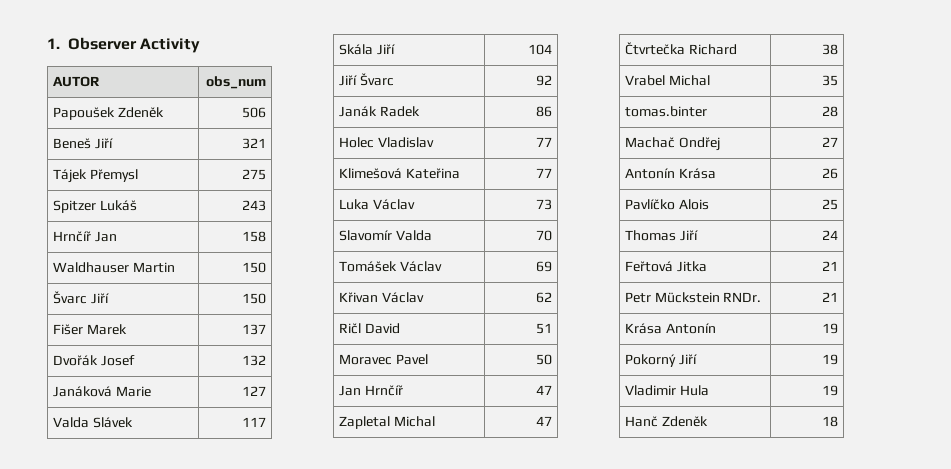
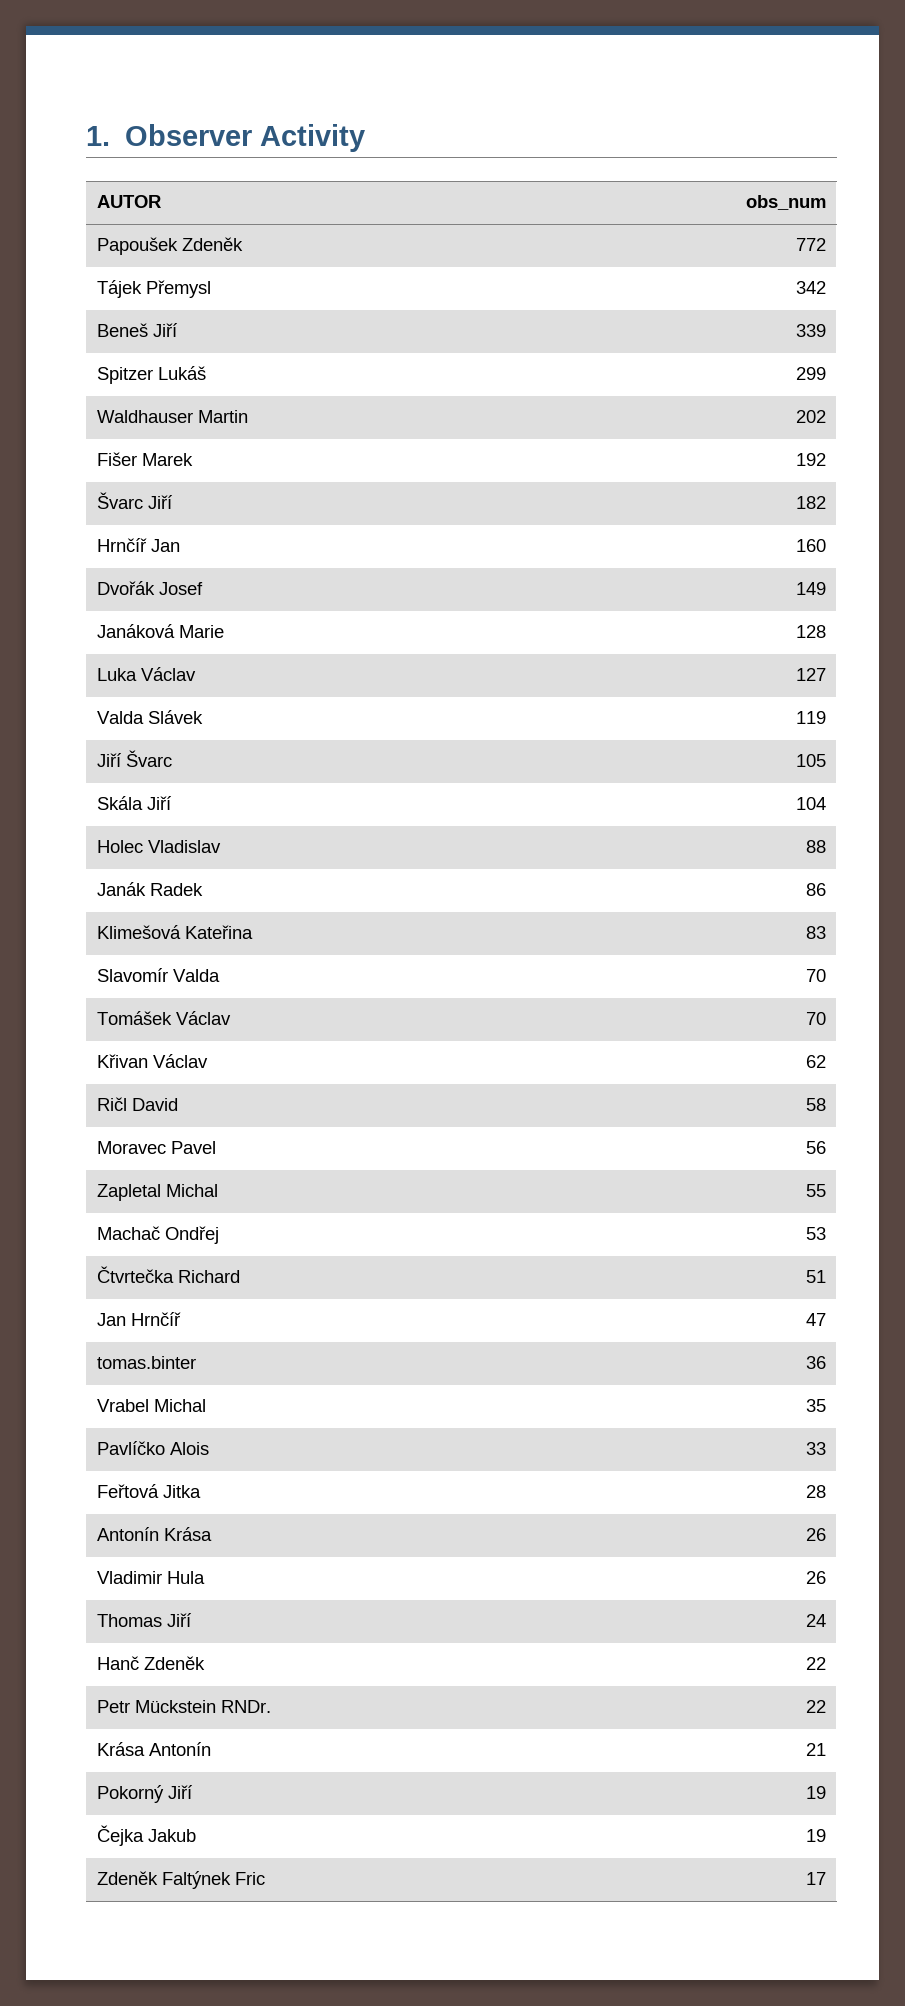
[242,107,267,118] [52,138,113,149] [242,138,267,149] [52,169,138,183] [242,169,267,180] [52,200,137,213] [242,200,267,211] [52,231,117,242] [242,231,267,242] [52,262,175,273] [242,262,267,273] [52,291,109,304] [242,293,267,304] [52,324,127,335] [242,324,267,335] 506 // Beneš Jiří | 321 // Tájek Přemysl | 275 // Spitzer Lukáš | 243 // Hrnčíř Jan | 158 // Waldhauser Martin | 150 // Švarc Jiří | 150 // Fišer Marek | 137 -> [796,238,827,251] [96,280,211,298] [796,281,827,294] [96,323,178,337] [796,324,827,337] [96,366,206,384] [796,367,827,380] [96,410,248,423] [796,410,827,423] [96,452,193,466] [796,453,827,466] [96,492,173,509] [796,496,827,509] [96,538,180,552] [796,539,827,552] 772 // Tájek Přemysl | 342 // Beneš Jiří | 339 // Spitzer Lukáš | 299 // Waldhauser Martin | 202 // Fišer Marek | 192 // Švarc Jiří | 182 // Hrnčíř Jan | 160
[242,355,267,366] 132 -> [796,582,827,595] 149
(151, 391) none -> [796,625,827,638] [96,667,196,681] | 128 // Luka Václav
[242,417,267,427] 117 -> [796,711,827,724] [96,750,172,767] [796,754,827,767] 119 // Jiří Švarc | 105
[338,73,394,86] [536,75,553,86] Jiří Švarc | 92 -> [96,840,221,853] [806,840,827,853] Holec Vladislav | 88
[338,137,434,148] [536,137,553,147] // Holec Vladislav | 77 -> (827, 889) none
[536,168,553,178] [338,199,415,210] [536,199,553,210] 77 // Luka Václav | 73 -> [806,926,827,939] 83
[536,261,553,272] 69 -> [806,1012,827,1025] 70
[536,323,553,334] 51 -> [806,1098,827,1111] 58
[536,354,553,365] [338,385,403,396] [536,385,553,395] [338,416,435,429] [536,416,553,426] [624,42,737,55] [822,44,839,55] [624,75,710,86] [822,75,839,86] [624,106,707,117] [822,106,839,117] [624,137,720,151] [822,137,839,147] 50 // Jan Hrnčíř | 47 // Zapletal Michal | 47 // Čtvrtečka Richard | 38 // Vrabel Michal | 35 // tomas.binter | 28 // Machač Ondřej | 27 -> [806,1141,827,1154] [96,1184,218,1201] [806,1184,827,1197] [96,1226,219,1244] [806,1227,827,1240] [96,1266,240,1283] [806,1270,827,1283] [96,1312,181,1326] [806,1313,827,1326] [96,1356,196,1369] [806,1356,827,1369] [96,1399,206,1412] [806,1399,827,1412] [96,1441,209,1455] [806,1442,827,1455] [96,1484,201,1498] [806,1485,827,1498] 56 // Zapletal Michal | 55 // Machač Ondřej | 53 // Čtvrtečka Richard | 51 // Jan Hrnčíř | 47 // tomas.binter | 36 // Vrabel Michal | 35 // Pavlíčko Alois | 33 // Feřtová Jitka | 28
[624,199,709,210] [822,199,839,210] Pavlíčko Alois | 25 -> [96,1571,205,1584] [806,1571,827,1584] Vladimir Hula | 26
[624,261,707,272] [822,261,839,271] Feřtová Jitka | 21 -> [96,1656,205,1670] [806,1657,827,1670] Hanč Zdeněk | 22
[822,292,839,302] 21 -> [806,1700,827,1713] 22
[822,323,839,334] 19 -> [806,1743,827,1756] 21
[624,385,709,396] [822,385,839,396] [624,416,708,427] [822,416,839,427] Vladimir Hula | 19 // Hanč Zdeněk | 18 -> [96,1825,196,1846] [806,1829,827,1842] [96,1871,265,1889] [806,1872,827,1885] Čejka Jakub | 19 // Zdeněk Faltýnek Fric | 17

